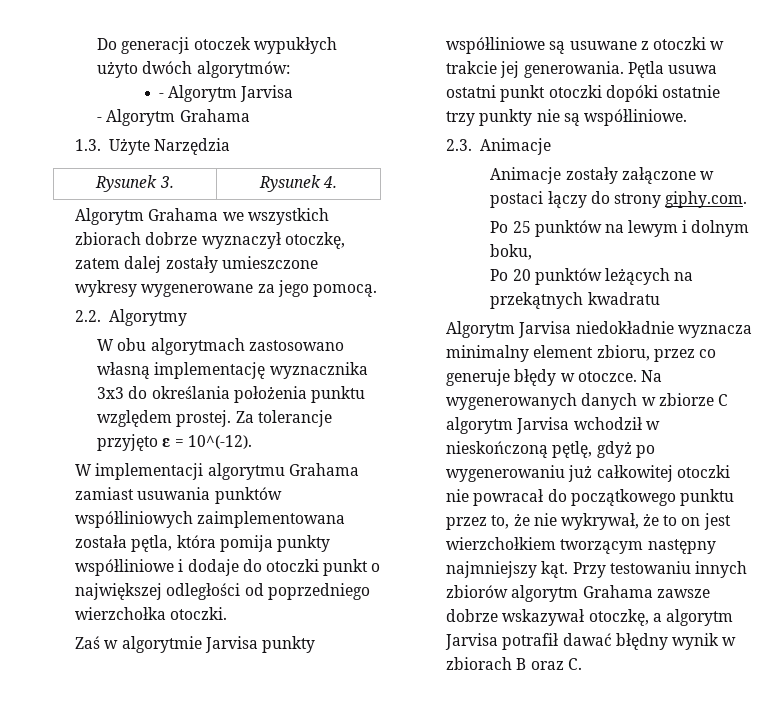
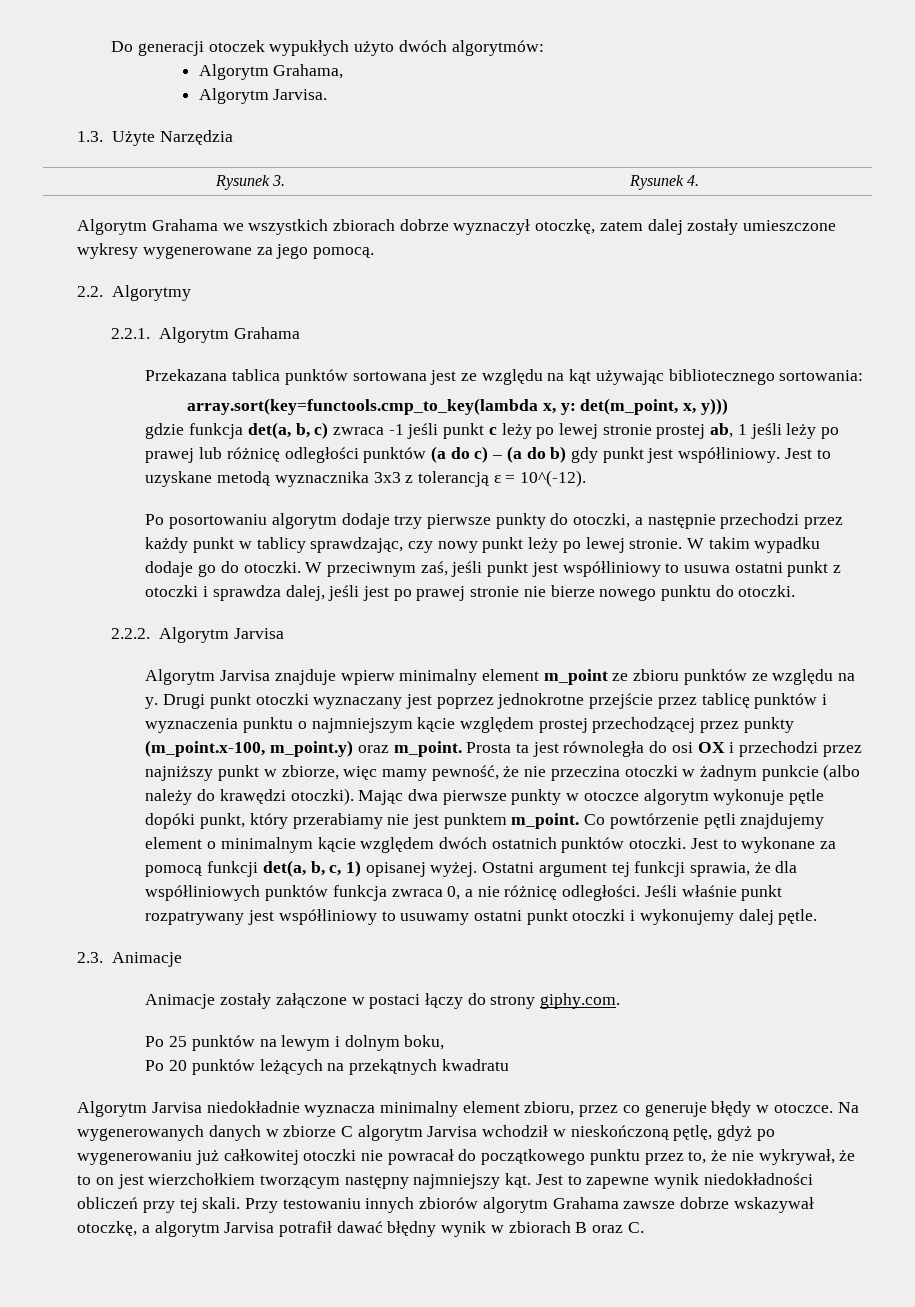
[158,85,293,102] [97,109,250,126] - Algorytm Jarvisa // - Algorytm Grahama -> [198,64,344,80] [198,88,328,104] Algorytm Grahama, // Algorytm Jarvisa.
[97,338,344,355] [97,362,368,379] [97,386,365,403] [97,410,332,427] [97,434,252,451] [75,463,359,480] [75,487,282,504] [75,511,346,528] [75,535,330,552] [75,559,381,576] [75,583,370,600] [75,607,228,620] [75,636,315,653] [446,37,725,54] [446,61,717,78] [446,85,720,102] [446,109,687,126] W obu algorytmach zastosowano własną implementację wyznacznika 3x3 do określania położenia punktu względem prostej. Za tolerancje przyjęto ε = 10^(-12). // W implementacji algorytmu Grahama zamiast usuwania punktów współliniowych zaimplementowana została pętla, która pomija punkty współliniowe i dodaje do otoczki punkt o największej odległości od poprzedniego wierzchołka otoczki. // Zaś w algorytmie Jarvisa punkty współliniowe są usuwane z otoczki w trakcie jej generowania. Pętla usuwa ostatni punkt otoczki dopóki ostatnie trzy punkty nie są współliniowe. -> [111,327,300,343] [145,369,864,385] [187,398,728,415] [145,422,840,439] [145,446,831,463] [145,470,587,487] [145,513,844,529] [145,537,821,553] [145,561,842,577] [145,585,796,601] [111,627,284,643] [145,669,856,685] [145,693,828,709] [145,717,794,733] [145,740,862,757] [145,764,861,781] [145,788,825,805] [145,813,825,829] [145,837,837,853] [145,860,798,877] [145,885,783,901] [145,909,818,925] 2.2.1. Algorytm Grahama // Przekazana tablica punktów sortowana jest ze względu na kąt używając bibliotecznego sortowania: // array.sort(key=functools.cmp_to_key(lambda x, y: det(m_point, x, y))) // gdzie funkcja det(a, b, c) zwraca -1 jeśli punkt c leży po lewej stronie prostej ab, 1 jeśli leży po prawej lub różnicę odległości punktów (a do c) – (a do b) gdy punkt jest współliniowy. Jest to uzyskane metodą wyznacznika 3x3 z tolerancją ε = 10^(-12). // Po posortowaniu algorytm dodaje trzy pierwsze punkty do otoczki, a następnie przechodzi przez każdy punkt w tablicy sprawdzając, czy nowy punkt leży po lewej stronie. W takim wypadku dodaje go do otoczki. W przeciwnym zaś, jeśli punkt jest współliniowy to usuwa ostatni punkt z otoczki i sprawdza dalej, jeśli jest po prawej stronie nie bierze nowego punktu do otoczki. // 2.2.2. Algorytm Jarvisa // Algorytm Jarvisa znajduje wpierw minimalny element m_point ze zbioru punktów ze względu na y. Drugi punkt otoczki wyznaczany jest poprzez jednokrotne przejście przez tablicę punktów i wyznaczenia punktu o najmniejszym kącie względem prostej przechodzącej przez punkty (m_point.x-100, m_point.y) oraz m_point. Prosta ta jest równoległa do osi OX i przechodzi przez najniższy punkt w zbiorze, więc mamy pewność, że nie przeczina otoczki w żadnym punkcie (albo należy do krawędzi otoczki). Mając dwa pierwsze punkty w otoczce algorytm wykonuje pętle dopóki punkt, który przerabiamy nie jest punktem m_point. Co powtórzenie pętli znajdujemy element o minimalnym kącie względem dwóch ostatnich punktów otoczki. Jest to wykonane za pomocą funkcji det(a, b, c, 1) opisanej wyżej. Ostatni argument tej funkcji sprawia, że dla współliniowych punktów funkcja zwraca 0, a nie różnicę odległości. Jeśli właśnie punkt rozpatrywany jest współliniowy to usuwamy ostatni punkt otoczki i wykonujemy dalej pętle.
(569, 569) none -> [535,1173,813,1189] [77,1197,241,1213] Jest to zapewne wynik niedokładności obliczeń przy tej skali.

